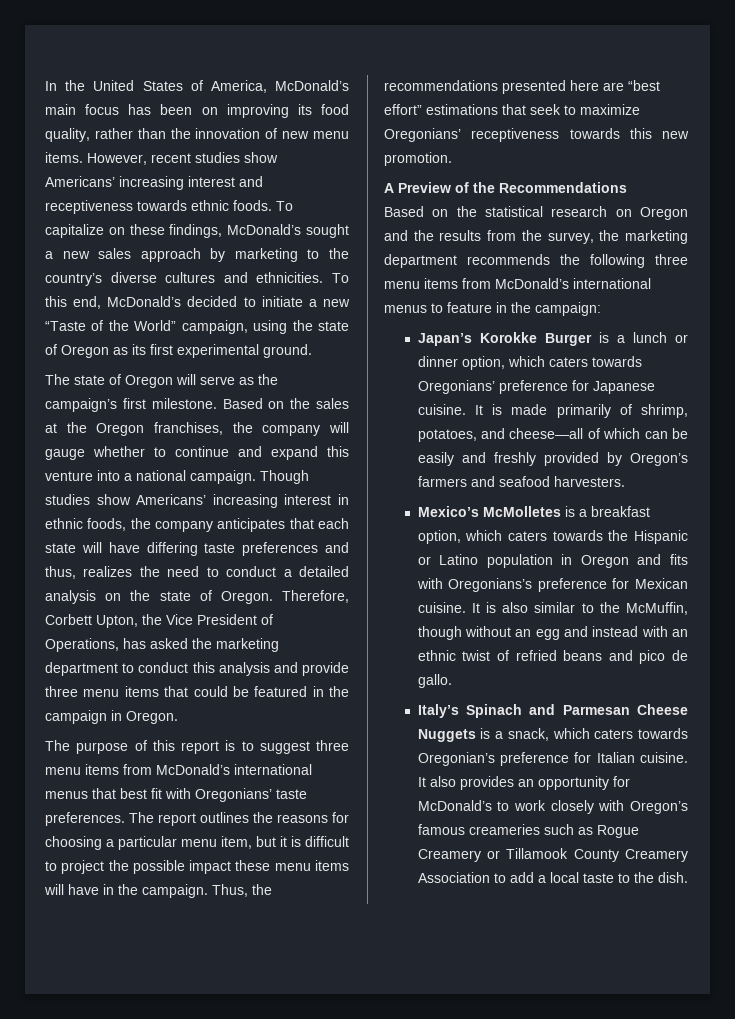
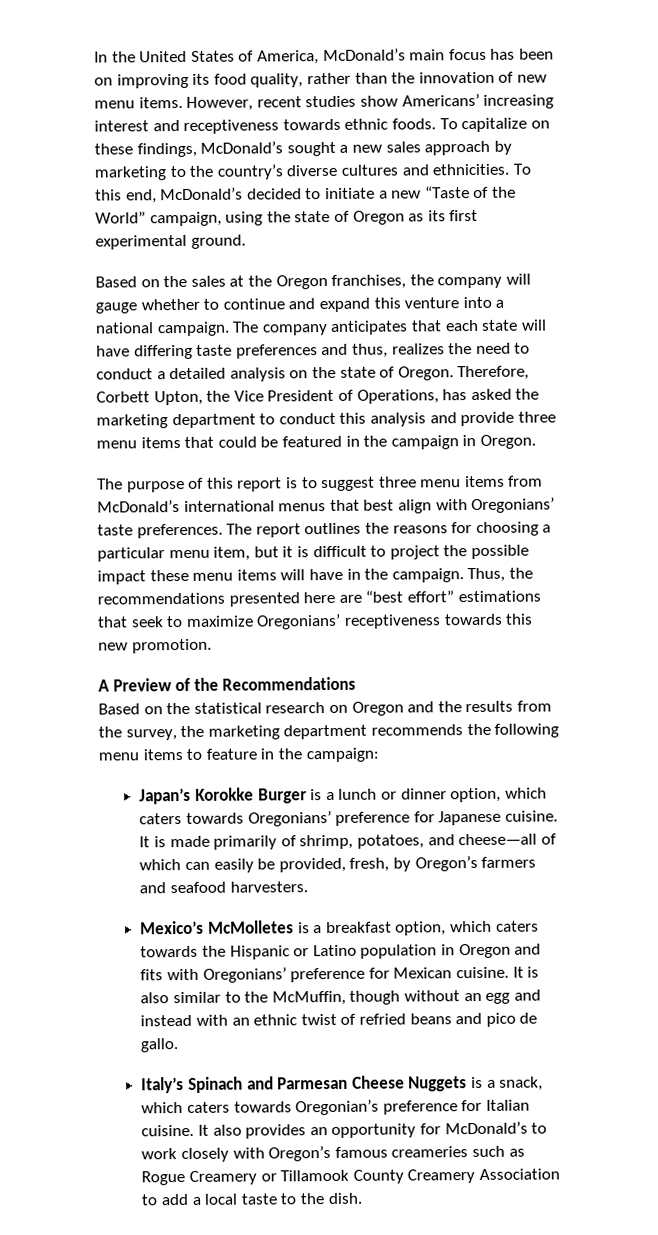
[45,374,278,388] [45,398,217,412] The state of Oregon will serve as the campaign’s first milestone. -> (246, 241) none
[260,470,309,484] [45,494,349,508] [45,518,151,531] Though studies show Americans’ increasing interest in ethnic foods, the -> [232,321,260,333] The
[151,788,162,799] fit -> [397,499,432,514] align
[655,254,688,265] [384,278,651,289] [384,305,427,313] three menu items from McDonald’s international menus -> [98,748,183,761] menu items
[672,428,688,439] [417,452,599,466] be easily and freshly provided -> [213,857,390,873] easily be provided, fresh,
[448,578,533,592] Oregonians’s -> [202,967,287,983] Oregonians’

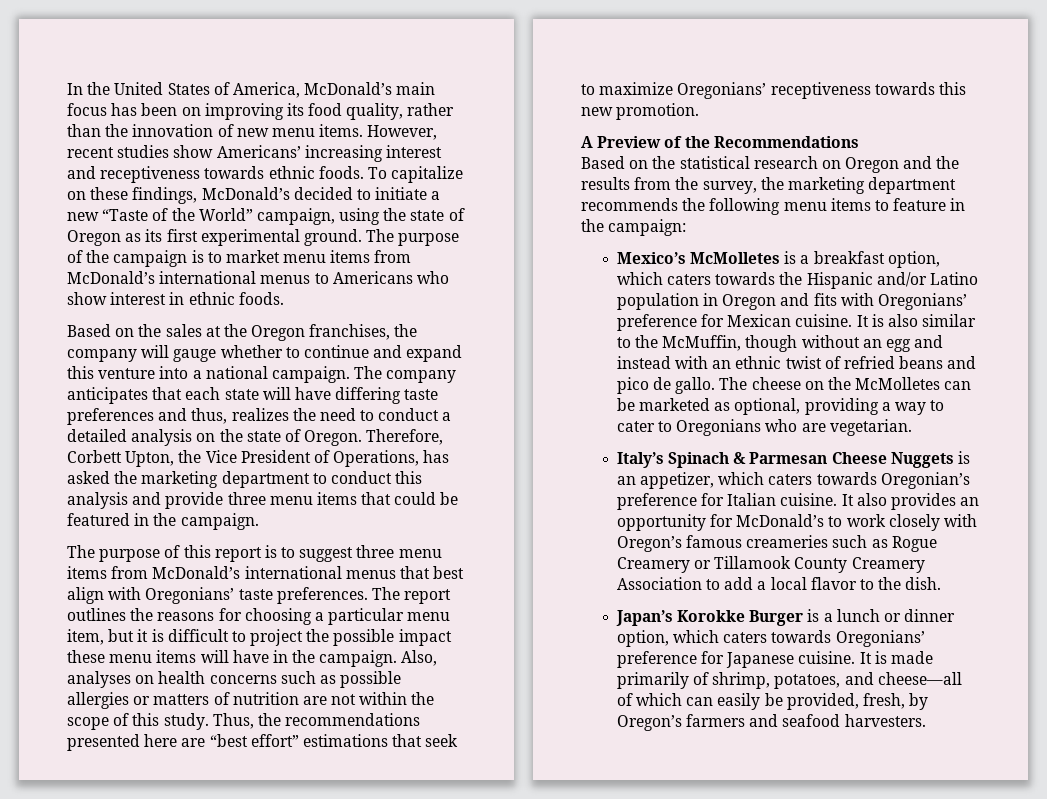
[286,140,512,157] [94,163,531,181] [95,187,244,204] sought a new sales approach by marketing to the country’s diverse cultures and ethnicities. To this end, McDonald’s -> (290, 193) none
(246, 241) none -> [366,229,460,246] [67,250,412,267] [67,271,449,284] [67,292,284,305] The purpose of the campaign is to market menu items from McDonald’s international menus to Americans who show interest in ethnic foods.
[390,434,536,450] campaign in Oregon. -> [180,513,259,530] campaign.
(464, 575) none -> [401,650,438,666] [67,671,402,688] [67,692,435,709] [67,713,209,730] Also, analyses on health concerns such as possible allergies or matters of nutrition are not within the scope of this study.
(379, 755) none -> [616,251,940,268] [616,272,978,289] [616,293,967,310] [616,314,977,331] [616,335,944,352] [616,356,977,369] [616,377,972,394] [616,398,945,415] [616,419,912,436] [616,451,970,468] [616,472,970,489] [616,493,980,510] [616,514,977,531] [616,535,937,552] [616,556,925,573] [616,577,942,590] // Mexico’s McMolletes is a breakfast option, which caters towards the Hispanic and/or Latino population in Oregon and fits with Oregonians’ preference for Mexican cuisine. It is also similar to the McMuffin, though without an egg and instead with an ethnic twist of refried beans and pico de gallo. The cheese on the McMolletes can be marketed as optional, providing a way to cater to Oregonians who are vegetarian. // Italy’s Spinach & Parmesan Cheese Nuggets is an appetizer, which caters towards Oregonian’s preference for Italian cuisine. It also provides an opportunity for McDonald’s to work closely with Oregon’s famous creameries such as Rogue Creamery or Tillamook County Creamery Association to add a local flavor to the dish.
[140,920,539,936] [140,943,542,960] [140,966,540,983] [140,989,541,1006] [140,1012,538,1027] [140,1038,179,1053] [141,1075,544,1094] [141,1099,530,1116] [141,1121,548,1139] [141,1145,525,1163] [141,1168,560,1186] [141,1192,362,1206] // Mexico’s McMolletes is a breakfast option, which caters towards the Hispanic or Latino population in Oregon and fits with Oregonians’ preference for Mexican cuisine. It is also similar to the McMuffin, though without an egg and instead with an ethnic twist of refried beans and pico de gallo. // Italy’s Spinach and Parmesan Cheese Nuggets is a snack, which caters towards Oregonian’s preference for Italian cuisine. It also provides an opportunity for McDonald’s to work closely with Oregon’s famous creameries such as Rogue Creamery or Tillamook County Creamery Association to add a local taste to the dish. -> (926, 720) none

